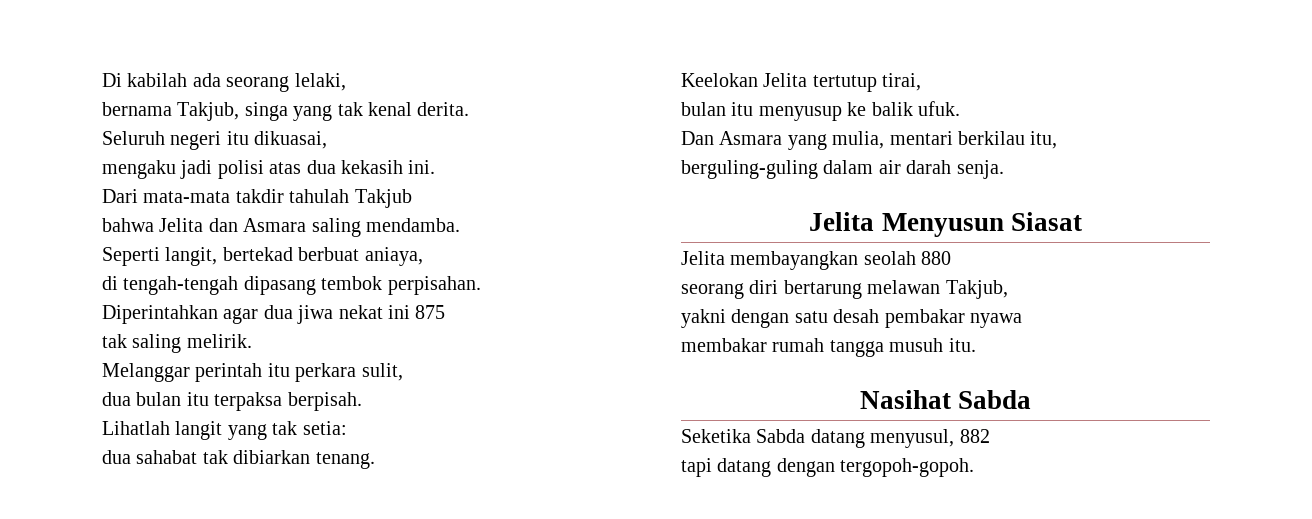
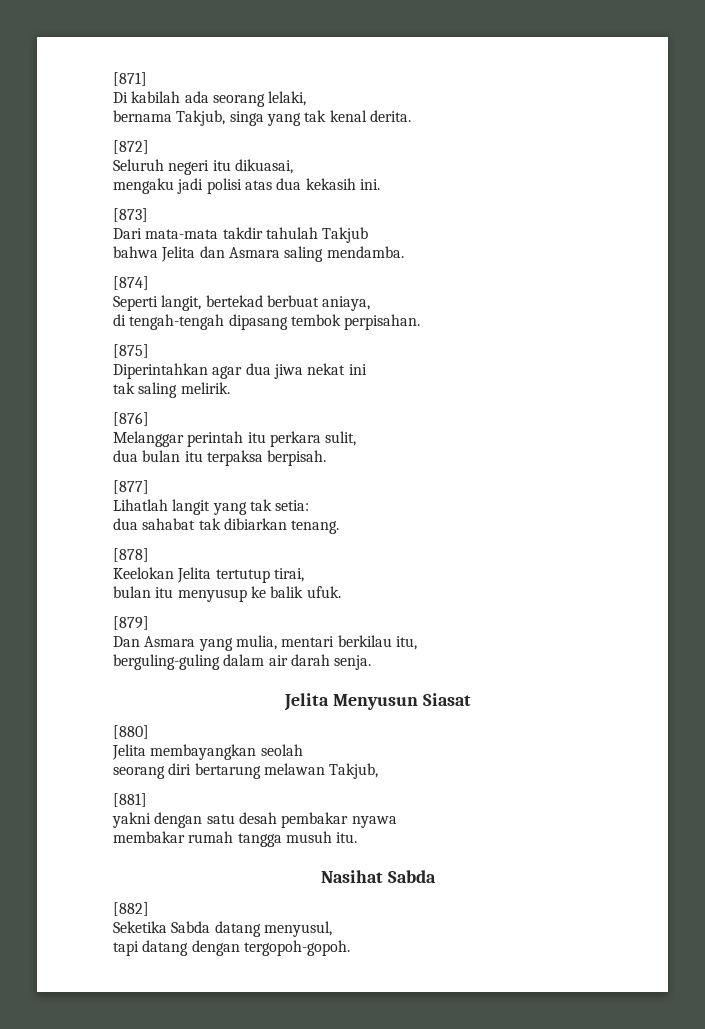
(102, 80) none -> [113,72,147,86] [871] //
(470, 109) none -> [113,140,149,154] // [872]
(436, 167) none -> [113,208,148,222] // [873]
(460, 225) none -> [113,276,149,290] // [874]
(481, 285) none -> [113,344,149,358] // [875]
[415,305,446,319] 875 -> (367, 369) none
(252, 341) none -> [113,412,149,426] // [876]
(362, 401) none -> [113,480,149,494] // [877]
(375, 460) none -> [113,548,149,562] // [878]
(960, 108) none -> [113,616,149,630] // [879]
(1082, 221) none -> [113,725,149,739] // [880]
[921,251,952,265] 880 -> (303, 750) none
(1008, 289) none -> [113,793,147,807] // [881]
(1032, 399) none -> [113,902,149,916] // [882]
[959,429,990,443] 882 -> (332, 929) none

